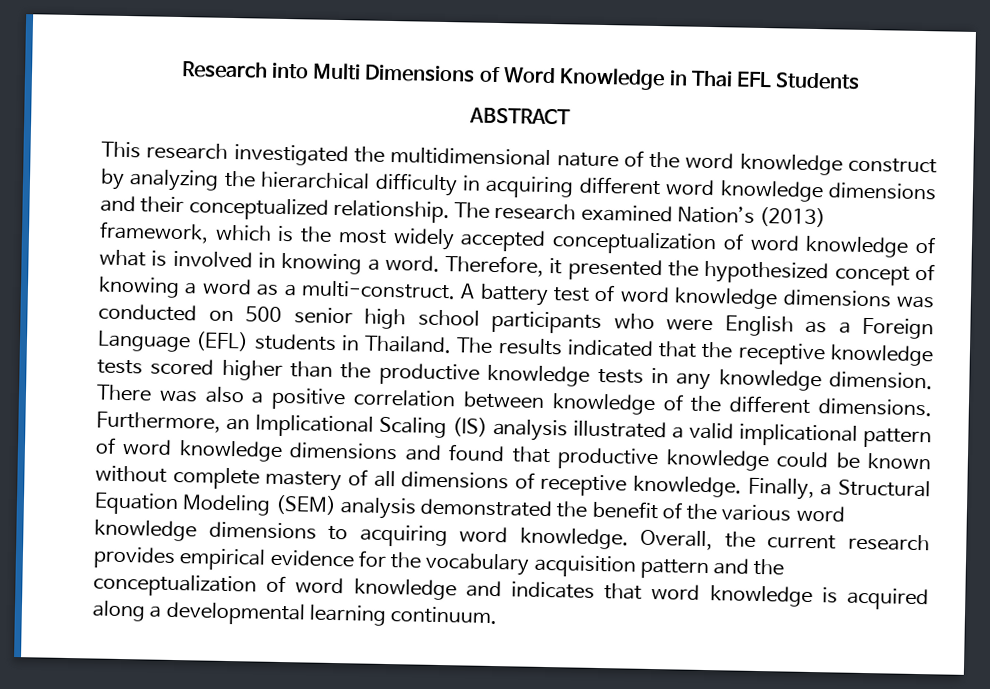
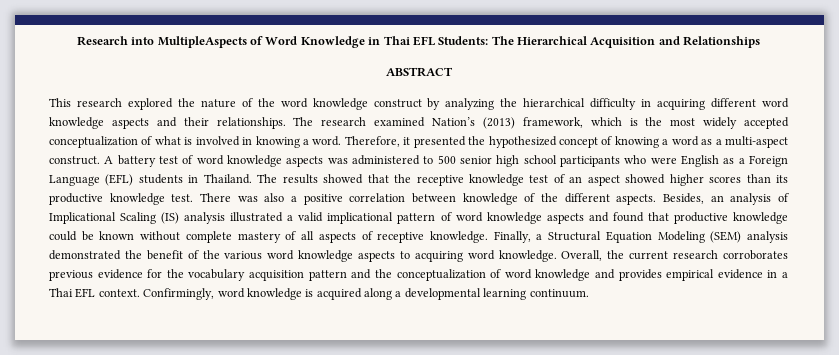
[312,62,476,83] Multi Dimensions -> [157,36,247,48] MultipleAspects
[775,72,861,90] Students -> [438,36,761,48] Students: The Hierarchical Acquisition and Relationships
[233,144,552,167] investigated the multidimensional -> [127,98,195,110] explored the
[828,182,937,201] dimensions -> [111,118,149,129] aspects
[188,197,450,224] conceptualized relationship. -> [216,117,286,129] relationships.
[749,234,936,258] word knowledge of -> (153, 140) none
[300,280,456,300] multi-construct. -> [725,136,789,148] [49,156,100,165] multi-aspect construct.
[782,289,935,309] [98,303,234,322] dimensions was conducted on -> [286,155,434,167] aspects was administered to
[566,339,654,357] indicated -> [323,174,364,184] showed
[97,358,933,392] tests scored higher than the productive knowledge tests in any knowledge dimension. -> [529,174,789,186] [49,193,194,205] test of an aspect showed higher scores than its productive knowledge test.
[817,398,933,417] [96,411,250,433] dimensions. Furthermore, an -> [616,193,789,205] aspects. Besides, an analysis of
[289,442,399,461] dimensions -> [546,213,584,224] aspects
[401,471,510,490] dimensions -> [318,232,356,243] aspects
[208,521,317,540] dimensions -> [358,251,396,262] aspects
[93,546,267,571] provides empirical -> [722,250,788,260] [49,270,93,281] corroborates previous
[510,581,643,600] indicates that -> [618,269,788,281] [49,288,215,300] provides empirical evidence in a Thai EFL context. Confirmingly,

